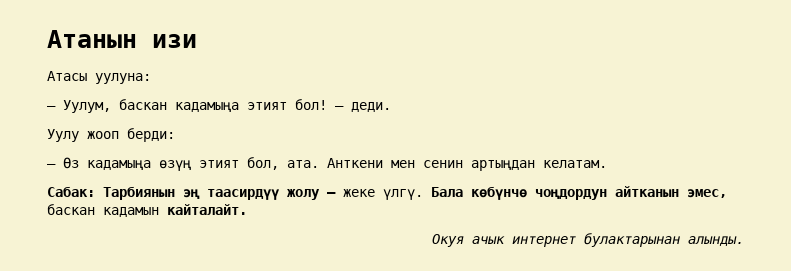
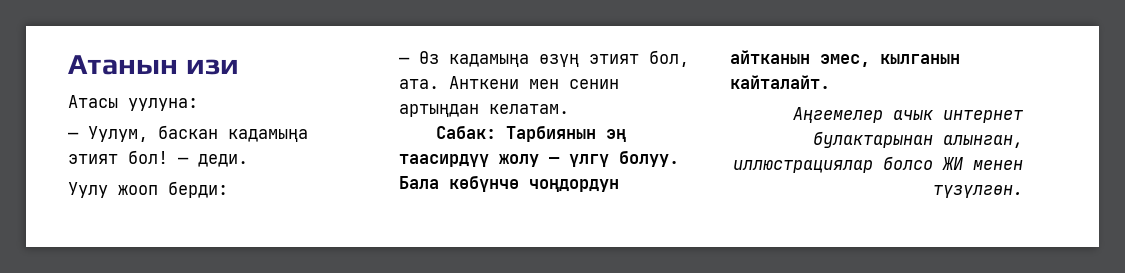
[343,189,423,200] жеке үлгү. -> [569,151,679,167] үлгү болуу.
[47,204,159,217] баскан кадамын -> [880,54,960,64] кылганын
[432,234,464,247] Окуя -> [793,107,883,123] Аңгемелер
[688,236,744,246] алынды. -> [943,135,1023,148] [733,156,1023,173] [933,185,1023,198] алынган, иллюстрациялар болсо ЖИ менен түзүлгөн.

